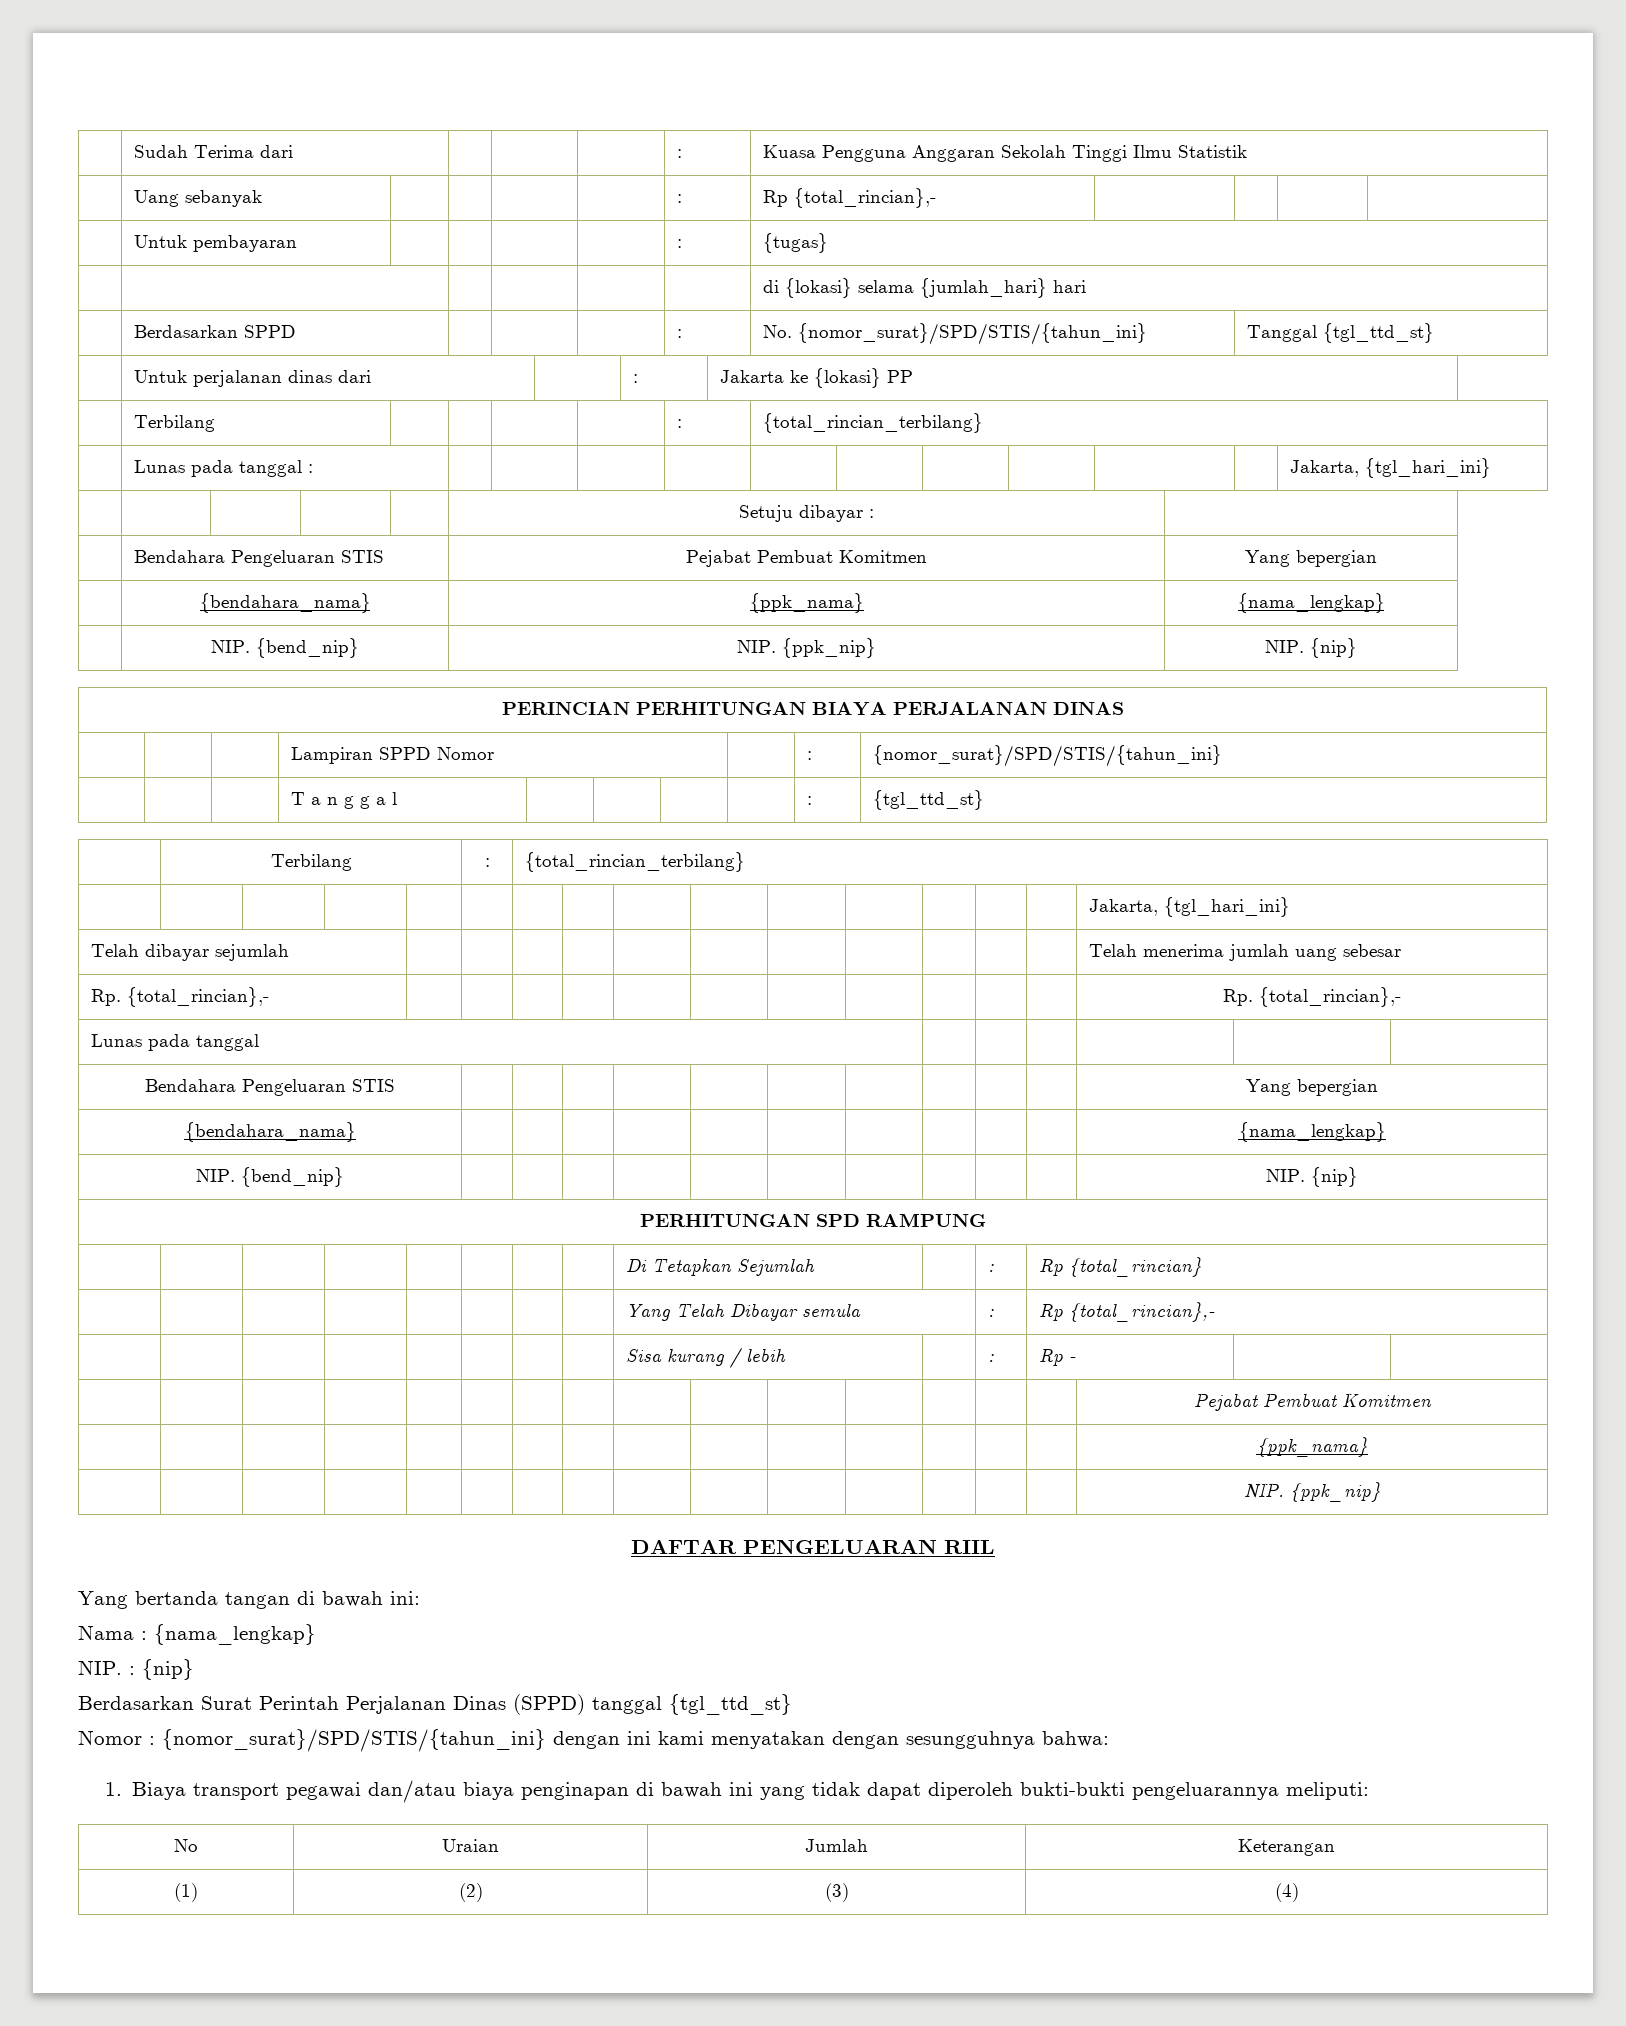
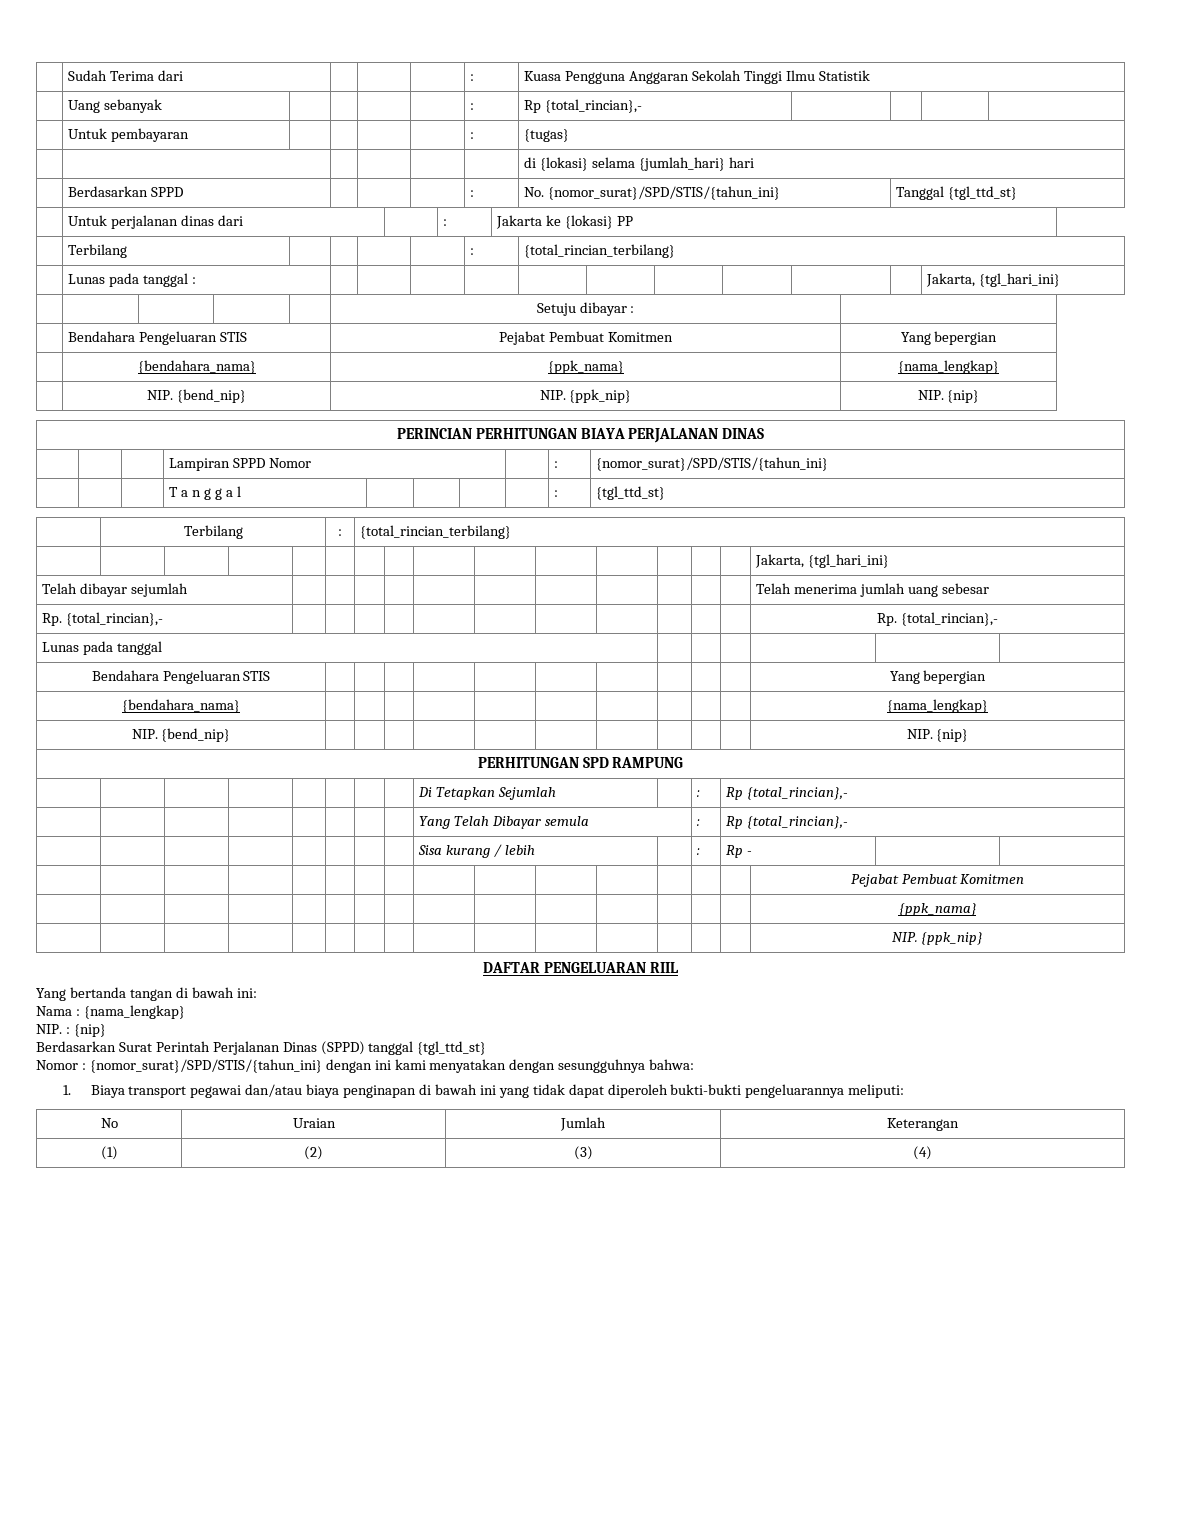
[1069,1257,1203,1277] {total_rincian} -> [747,787,849,800] {total_rincian},-

